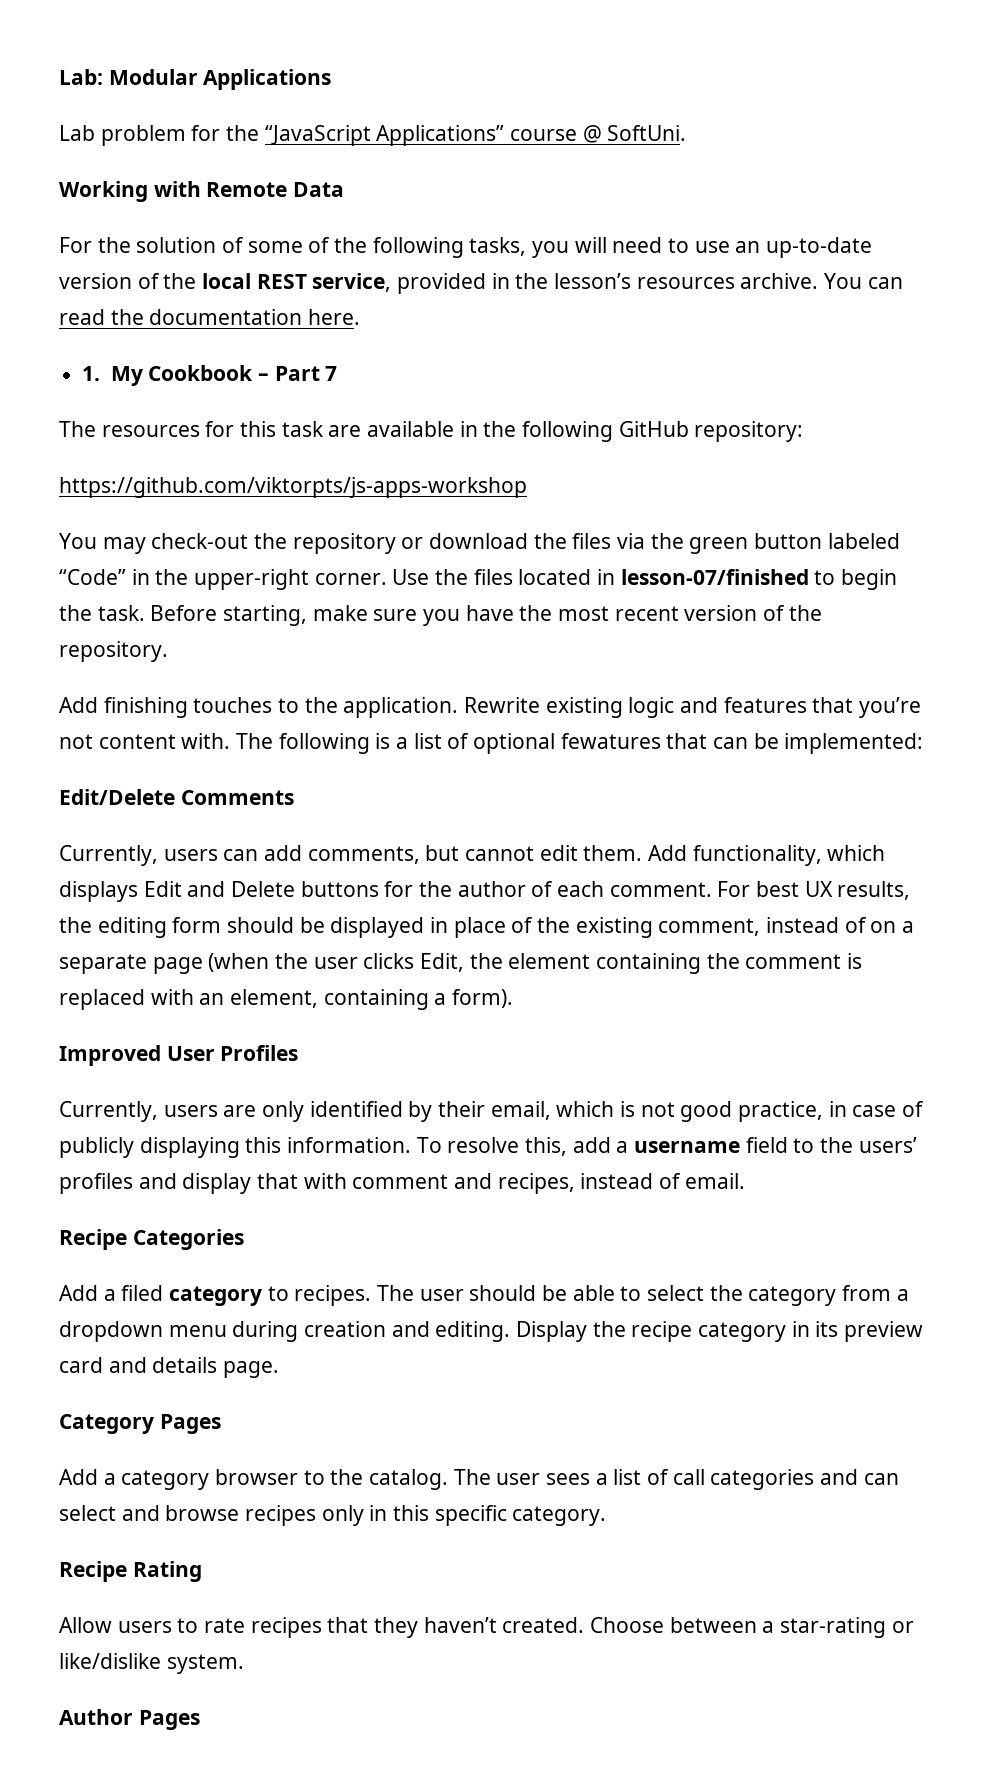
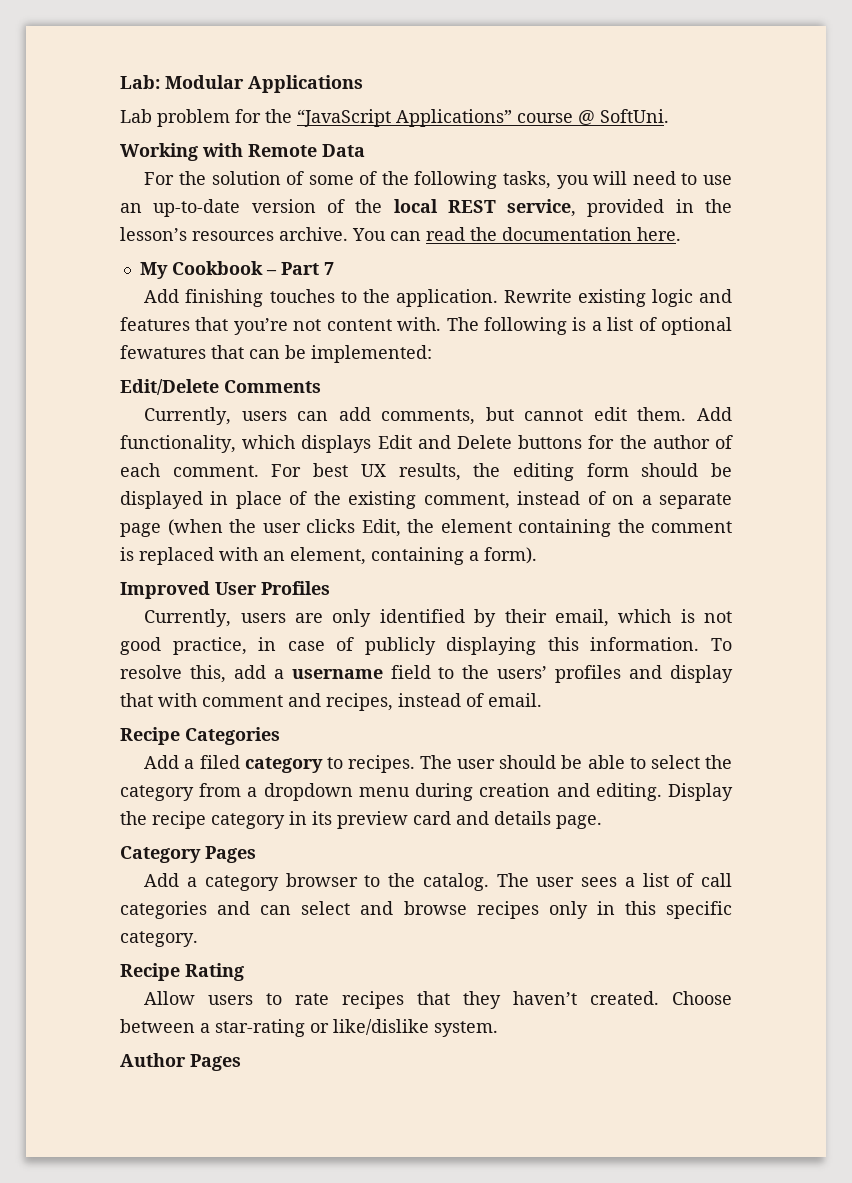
[82,366,101,381] 1. -> (681, 234) none
[59,421,804,442] [59,477,527,498] [59,533,900,554] [59,569,898,590] [59,605,822,626] [59,641,168,662] // The resources for this task are available in the following GitHub repository: // https://github.com/viktorpts/js-apps-workshop // You may check-out the repository or download the files via the green button labeled “Code” in the upper-right corner. Use the files located in lesson-07/finished to begin the task. Before starting, make sure you have the most recent version of the repository. -> (334, 268) none

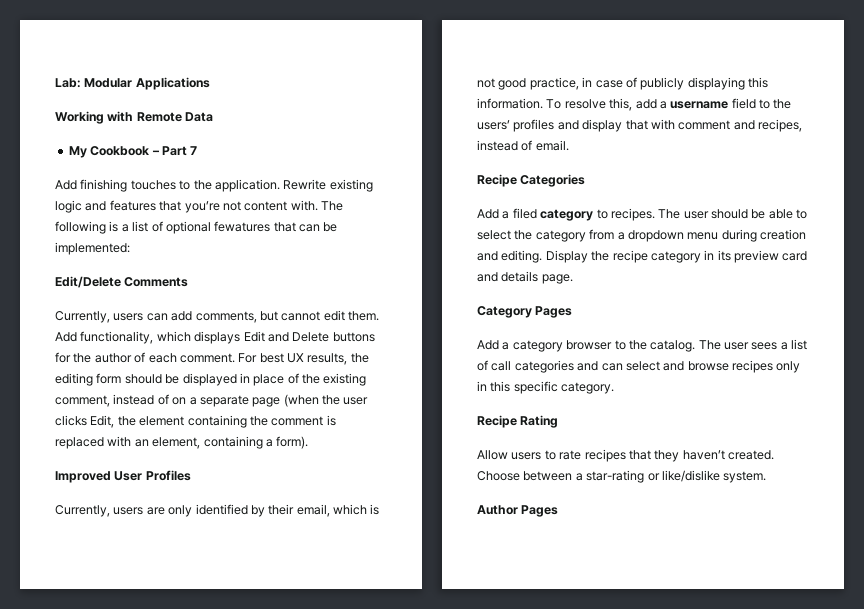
[120,109,669,127] [120,143,365,161] [144,171,732,189] [120,199,732,217] [120,227,681,241] Lab problem for the “JavaScript Applications” course @ SoftUni. // Working with Remote Data // For the solution of some of the following tasks, you will need to use an up-to-date version of the local REST service, provided in the lesson’s resources archive. You can read the documentation here. -> [55,111,214,124] Working with Remote Data

